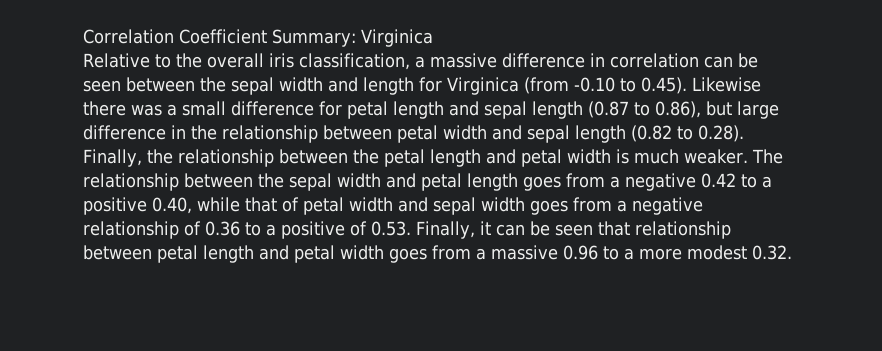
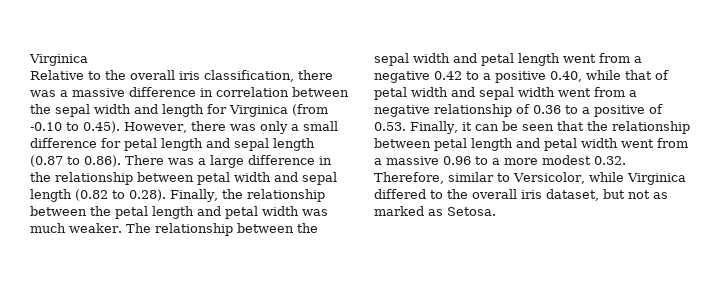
[83,29,356,47] Correlation Coefficient Summary: -> (29, 60) none
(410, 61) none -> [298,70,333,80] [30,90,56,97] there was
[703,53,758,68] [83,80,121,92] can be seen -> (289, 92) none
[692,77,761,92] [83,101,162,116] Likewise there was -> [124,121,288,134] However, there was only
[655,101,732,118] 0.86), but -> [84,155,206,167] 0.86). There was a
[615,149,629,164] is -> [302,209,328,216] was
[523,176,561,191] goes -> [563,54,596,63] went
[530,200,568,215] goes -> [558,88,591,97] went
(630, 228) none -> [586,121,608,131] the
[389,248,427,263] goes -> [621,139,654,148] went
(792, 252) none -> [374,172,686,185] [374,189,668,201] [374,206,496,216] Therefore, similar to Versicolor, while Virginica differed to the overall iris dataset, but not as marked as Setosa.

